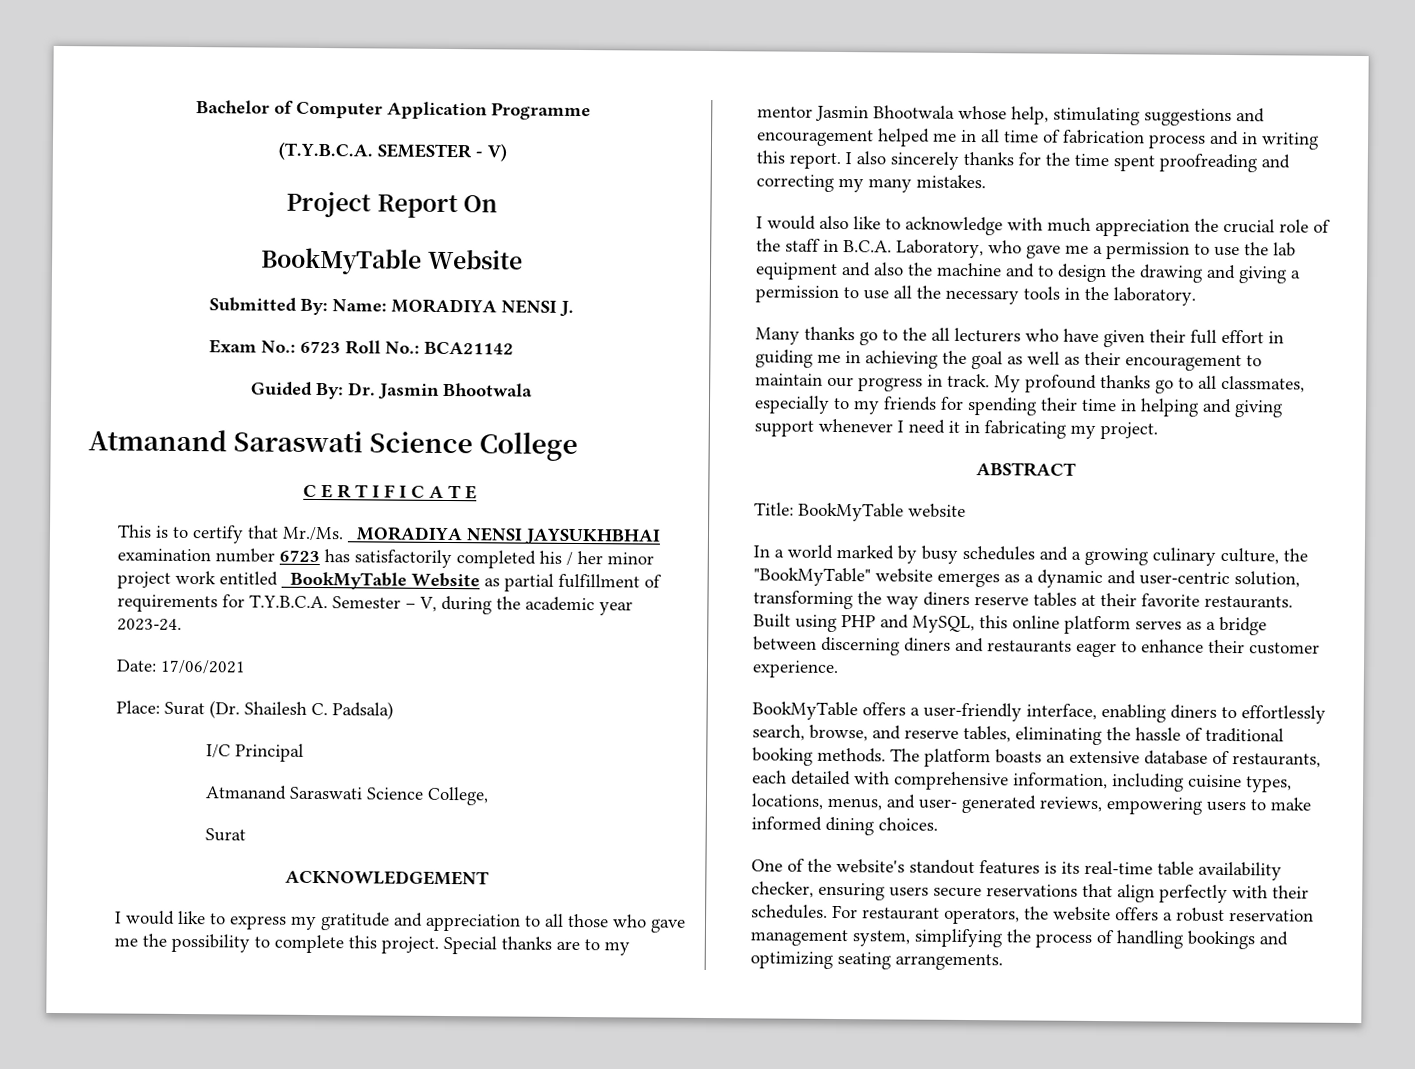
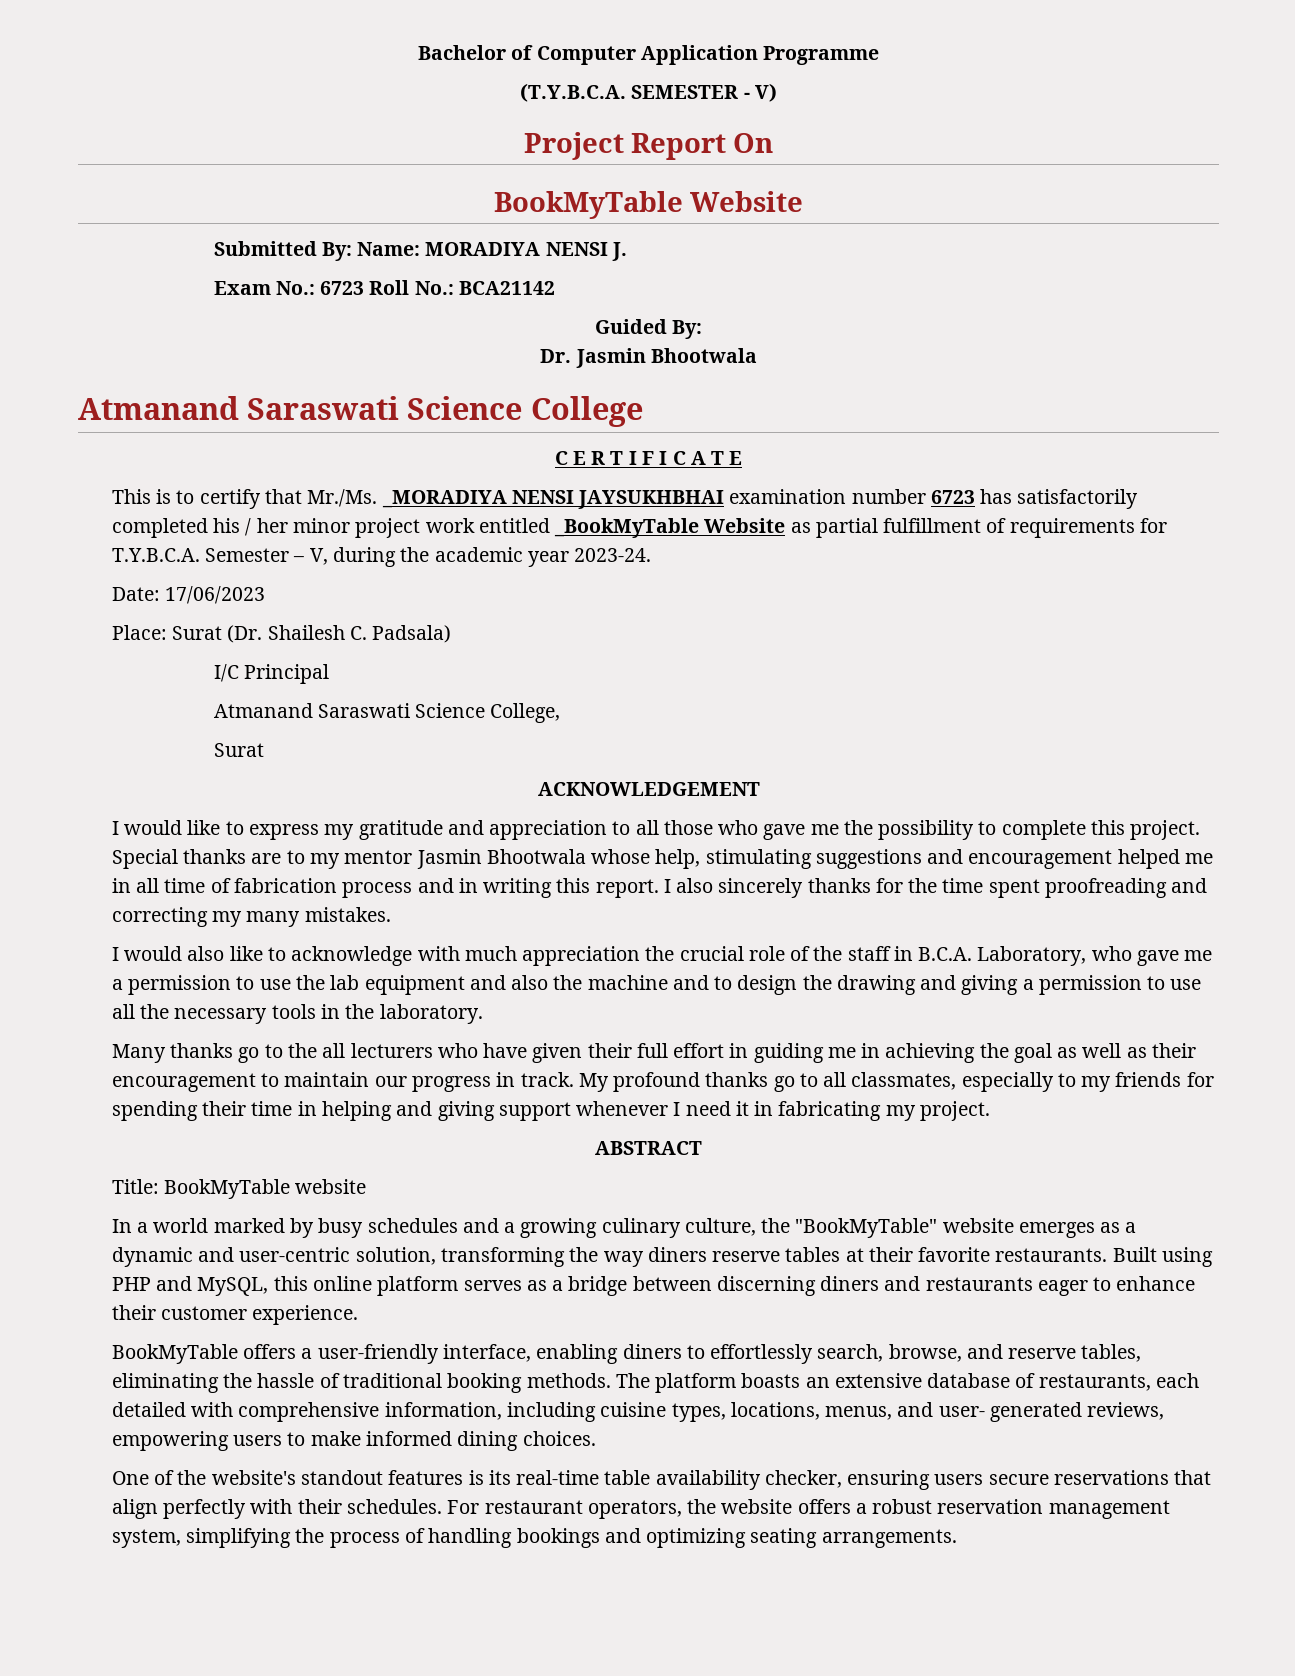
(344, 391) none -> (703, 329) //
[159,659,246,675] 17/06/2021 -> [165,586,266,604] 17/06/2023

